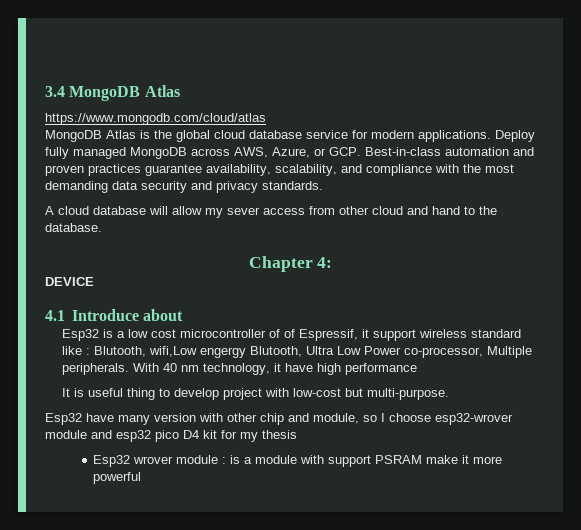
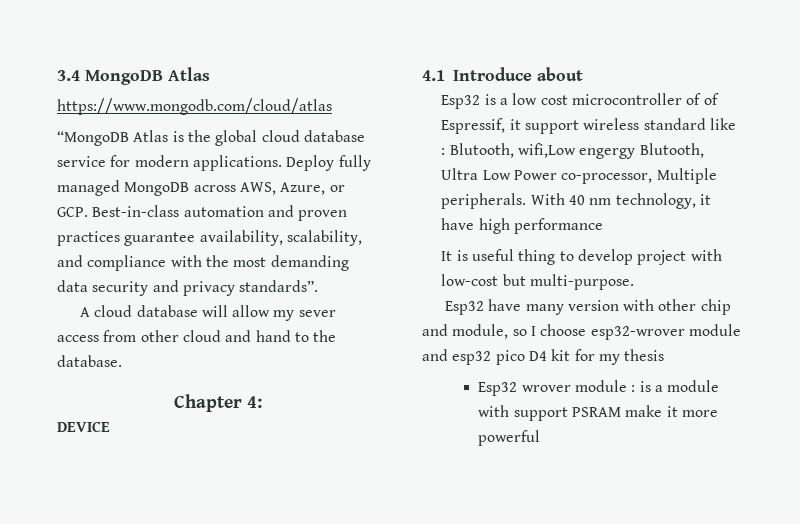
[45,130,102,142] MongoDB -> [57,131,129,146] “MongoDB
[262,181,323,190] standards. -> [239,280,319,292] standards”.

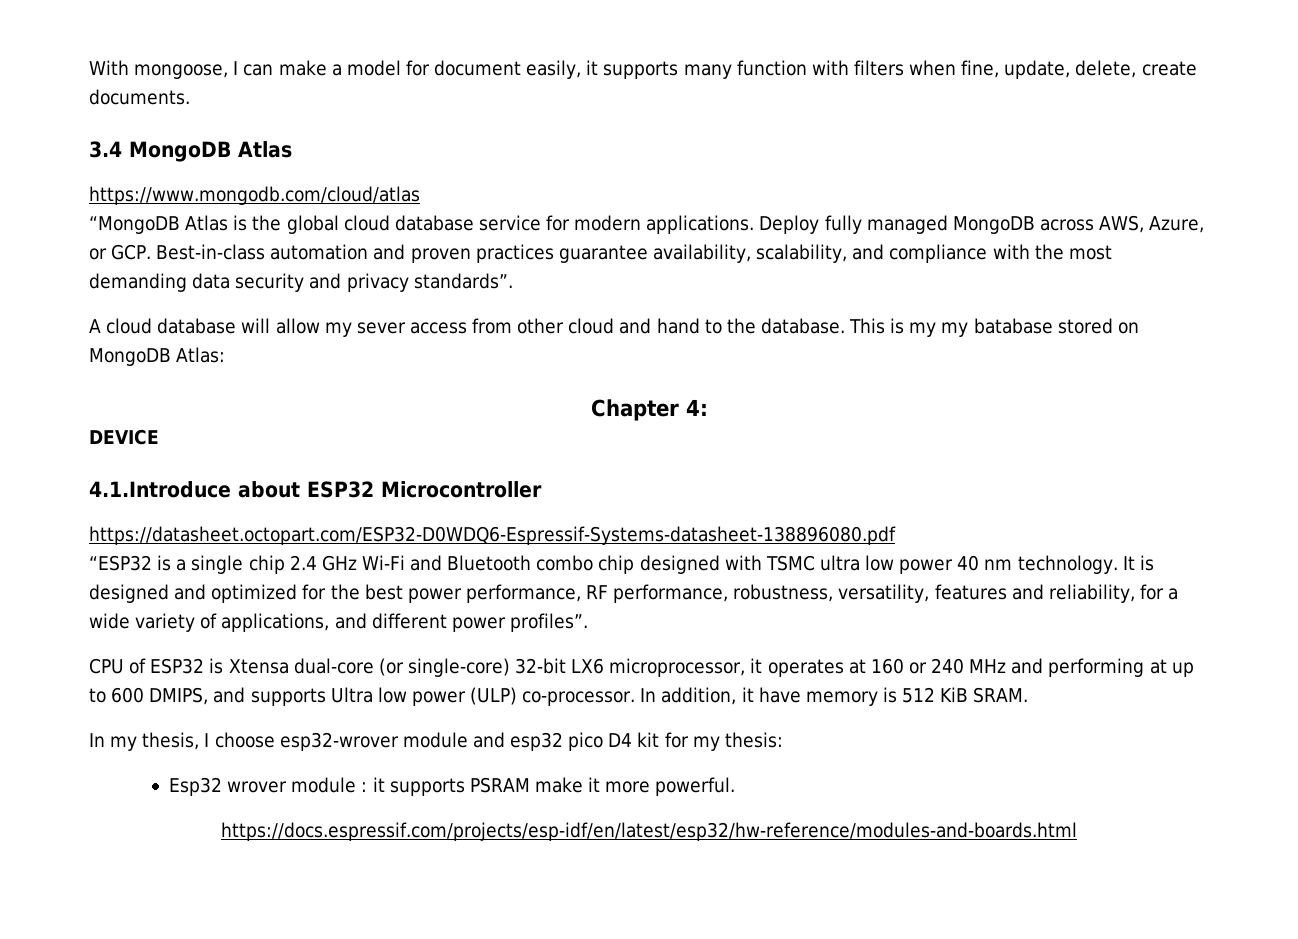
(57, 75) none -> [89,60,1197,79] [89,89,190,105] With mongoose, I can make a model for document easily, it supports many function with filters when fine, update, delete, create documents. //
(122, 361) none -> [849,318,1139,337] [89,347,226,366] This is my my batabase stored on MongoDB Atlas:
[422,67,532,81] 4.1 Introduce -> [89,481,231,498] 4.1.Introduce
[441,93,719,109] [441,118,736,134] [441,143,704,159] [441,168,717,184] [441,193,711,209] [441,218,604,234] [441,249,722,265] [441,274,635,290] [444,299,731,315] [422,324,527,339] // Esp32 is a low cost microcontroller of of Espressif, it support wireless standard like : Blutooth, wifi,Low engergy Blutooth, Ultra Low Power co-processor, Multiple peripherals. With 40 nm technology, it have high performance // It is useful thing to develop project with low-cost but multi-purpose. // Esp32 have many version with other chip and module, so -> [307,481,542,498] [89,526,896,545] [89,555,1154,574] [89,584,1179,603] [89,613,588,632] [89,658,1194,677] [89,687,1029,706] [89,732,200,751] ESP32 Microcontroller // https://datasheet.octopart.com/ESP32-D0WDQ6-Espressif-Systems-datasheet-138896080.pdf // “ESP32 is a single chip 2.4 GHz Wi-Fi and Bluetooth combo chip designed with TSMC ultra low power 40 nm technology. It is designed and optimized for the best power performance, RF performance, robustness, versatility, features and reliability, for a wide variety of applications, and different power profiles”. // CPU of ESP32 is Xtensa dual-core (or single-core) 32-bit LX6 microprocessor, it operates at 160 or 240 MHz and performing at up to 600 DMIPS, and supports Ultra low power (ULP) co-processor. In addition, it have memory is 512 KiB SRAM. // In my thesis,
[624,349,665,361] thesis -> [724,732,783,748] thesis:
[639,380,720,392] [478,405,568,421] is a module with support -> [372,777,465,796] it supports
[478,430,541,446] powerful -> [655,777,736,796] [221,822,1078,841] powerful. // https://docs.espressif.com/projects/esp-idf/en/latest/esp32/hw-reference/modules-and-boards.html

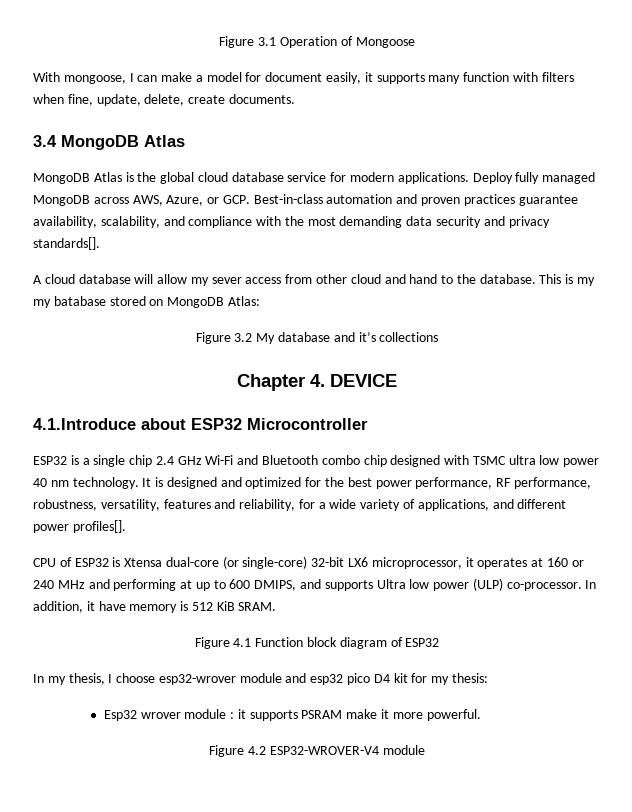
(89, 67) none -> [219,36,415,48] Figure 3.1 Operation of Mongoose //
[89,186,420,205] [89,216,180,234] https://www.mongodb.com/cloud/atlas // “MongoDB -> [33,173,90,184] MongoDB
[413,273,513,289] standards”. -> [33,237,100,250] standards[].
(226, 355) none -> [195,332,439,344] // Figure 3.2 My database and it’s collections
[685,399,708,416] 4: // -> [310,374,325,387] 4.
[89,526,896,545] [89,555,152,571] https://datasheet.octopart.com/ESP32-D0WDQ6-Espressif-Systems-datasheet-138896080.pdf // “ESP32 -> [33,456,67,465] ESP32
[509,613,588,632] profiles”. -> [72,520,126,533] profiles[].
(1029, 695) none -> [194,637,440,649] // Figure 4.1 Function block diagram of ESP32
[221,822,1078,841] https://docs.espressif.com/projects/esp-idf/en/latest/esp32/hw-reference/modules-and-boards.html -> [209,745,425,757] Figure 4.2 ESP32-WROVER-V4 module

